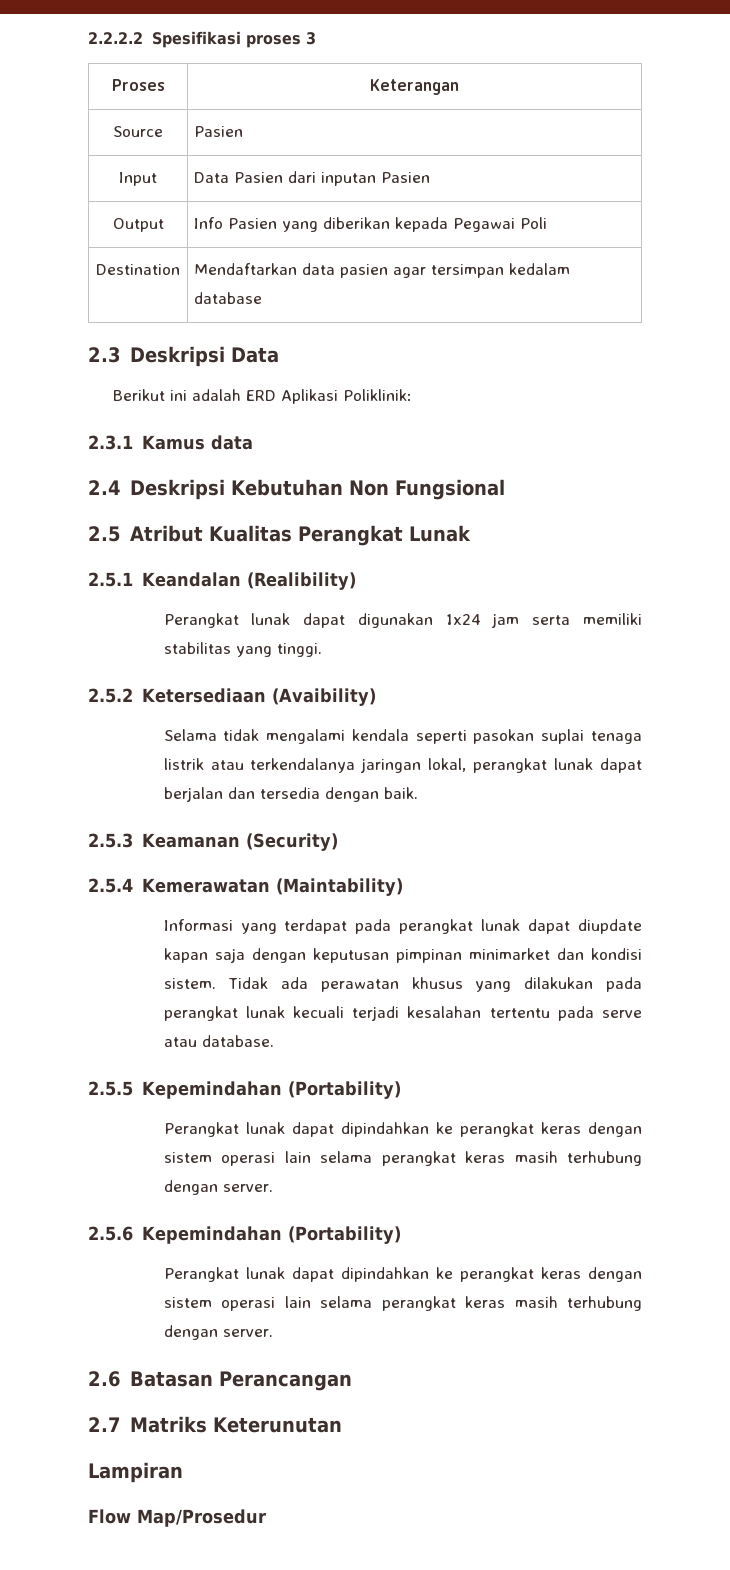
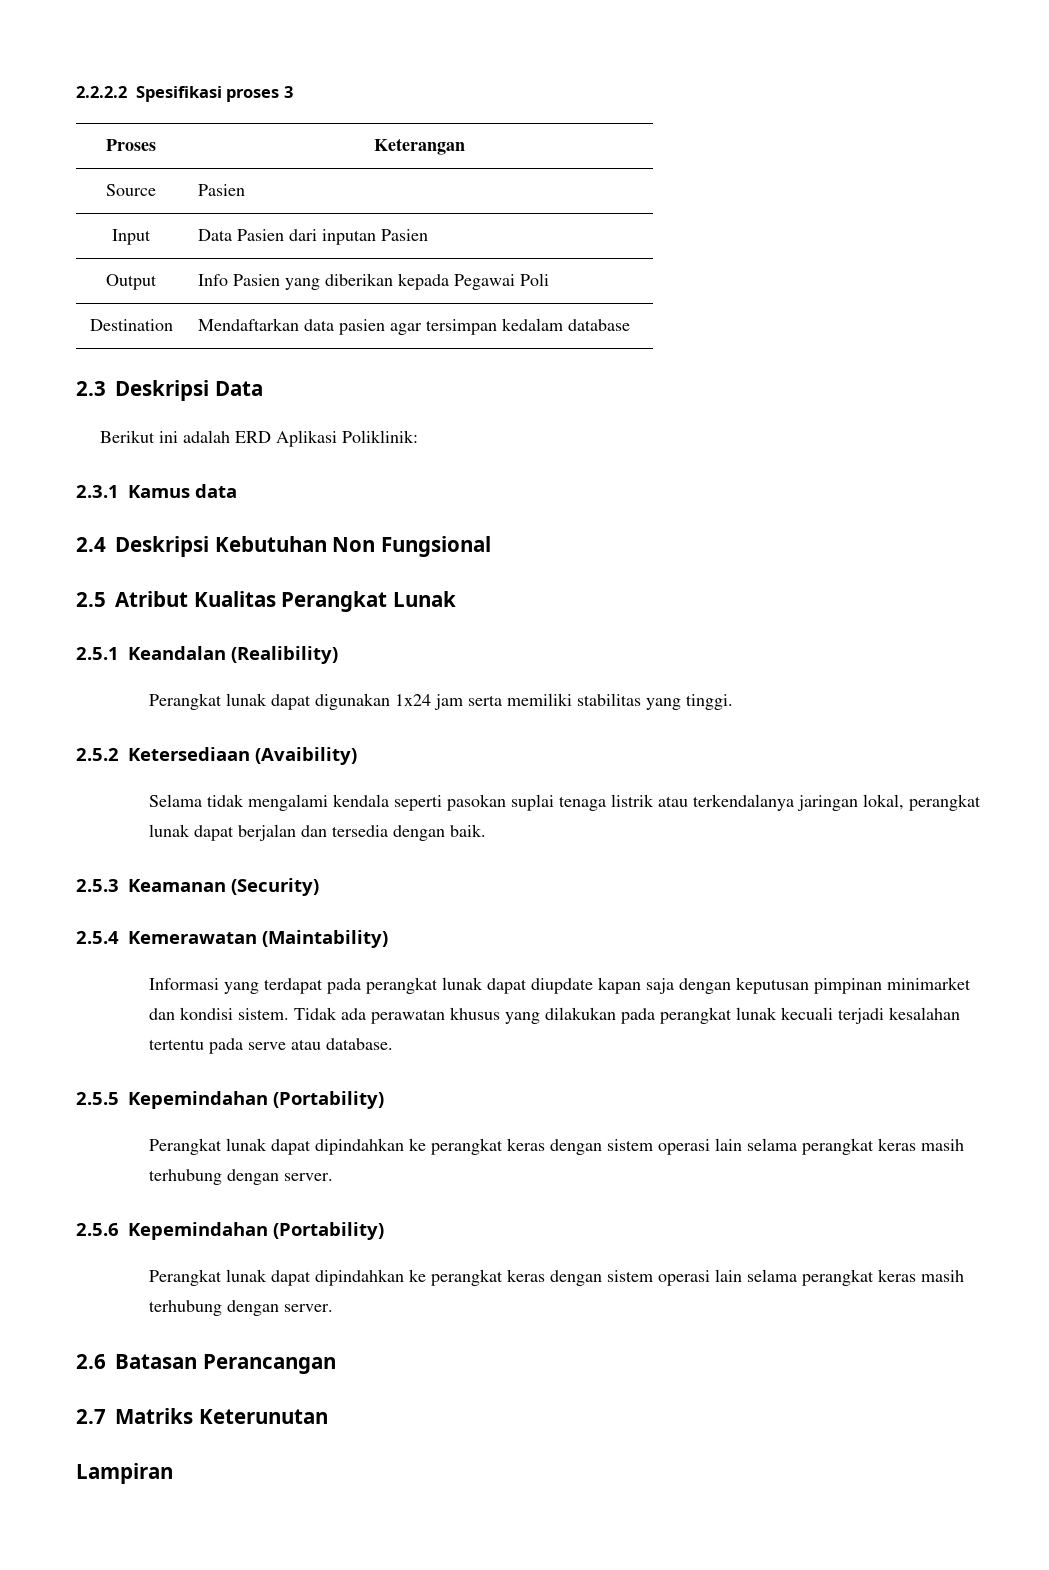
[88,1509,266,1527] // Flow Map/Prosedur -> (173, 1473) none

